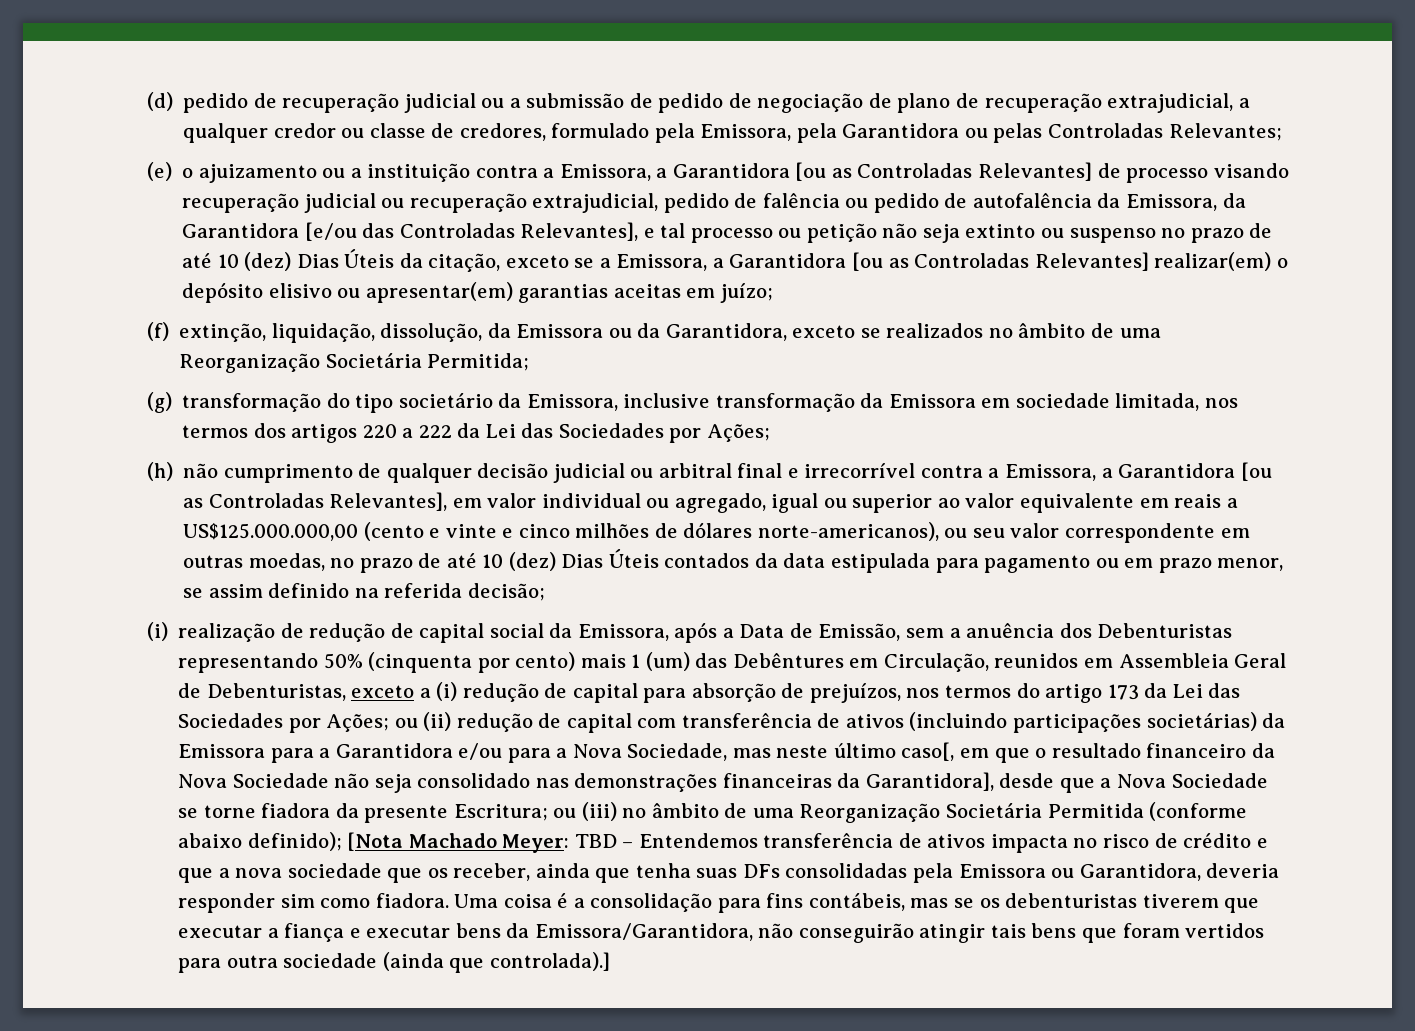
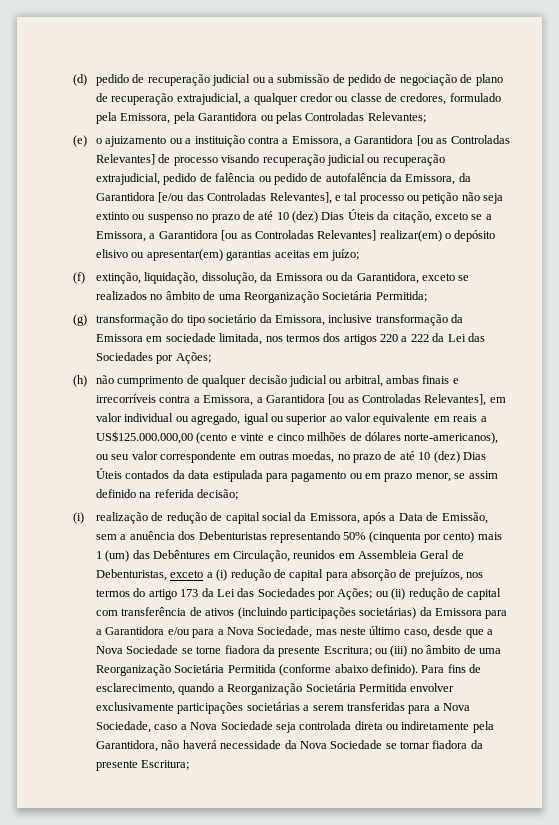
[658,463,916,478] arbitral final e irrecorrível -> [344,375,459,387] [96,394,157,403] arbitral, ambas finais e irrecorríveis
[901,742,1275,763] [178,772,994,793] caso[, em que o resultado financeiro da Nova Sociedade não seja consolidado nas demonstrações financeiras da Garantidora], -> [403,629,430,638] caso,
[247,832,1268,853] [178,863,1280,883] [178,893,1260,913] [178,923,1265,943] [178,952,610,973] definido); [Nota Machado Meyer: TBD – Entendemos transferência de ativos impacta no risco de crédito e que a nova sociedade que os receber, ainda que tenha suas DFs consolidadas pela Emissora ou Garantidora, deveria responder sim como fiadora. Uma coisa é a consolidação para fins contábeis, mas se os debenturistas tiverem que executar a fiança e executar bens da Emissora/Garantidora, não conseguirão atingir tais bens que foram vertidos para outra sociedade (ainda que controlada).] -> [370,664,482,676] [96,683,455,695] [96,702,471,714] [96,721,494,733] [96,740,483,752] [96,760,190,771] definido). Para fins de esclarecimento, quando a Reorganização Societária Permitida envolver exclusivamente participações societárias a serem transferidas para a Nova Sociedade, caso a Nova Sociedade seja controlada direta ou indiretamente pela Garantidora, não haverá necessidade da Nova Sociedade se tornar fiadora da presente Escritura;

